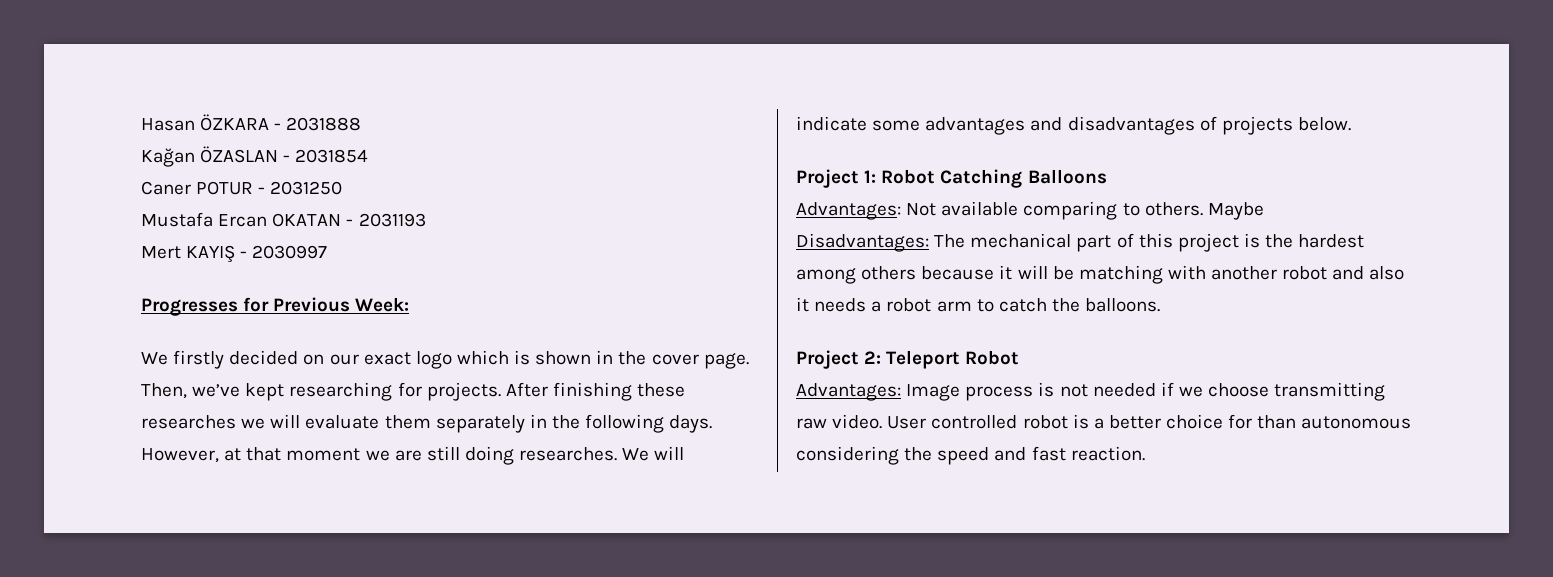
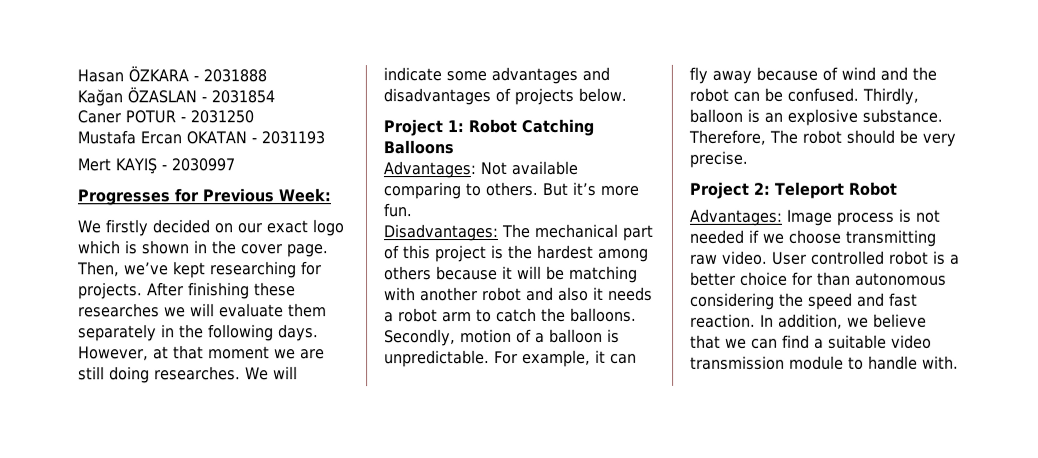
[1207,202,1264,220] Maybe -> [542,181,639,196] [383,203,412,218] But it’s more fun.
(1161, 305) none -> [384,328,620,347] [384,349,637,368] [689,66,937,84] [689,87,919,105] [689,108,943,126] [688,129,956,147] [689,150,748,168] Secondly, motion of a balloon is unpredictable. For example, it can fly away because of wind and the robot can be confused. Thirdly, balloon is an explosive substance. Therefore, The robot should be very precise.
(1145, 453) none -> [760,313,927,329] [690,334,932,349] [690,355,959,370] In addition, we believe that we can find a suitable video transmission module to handle with.

